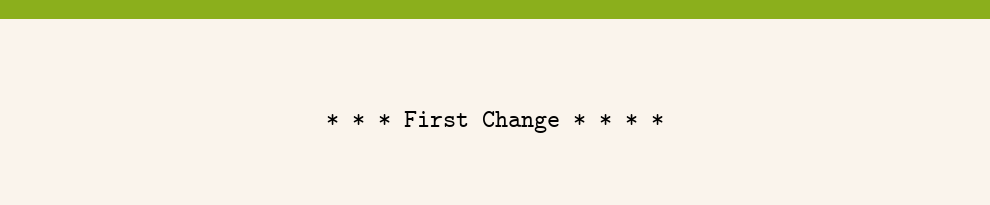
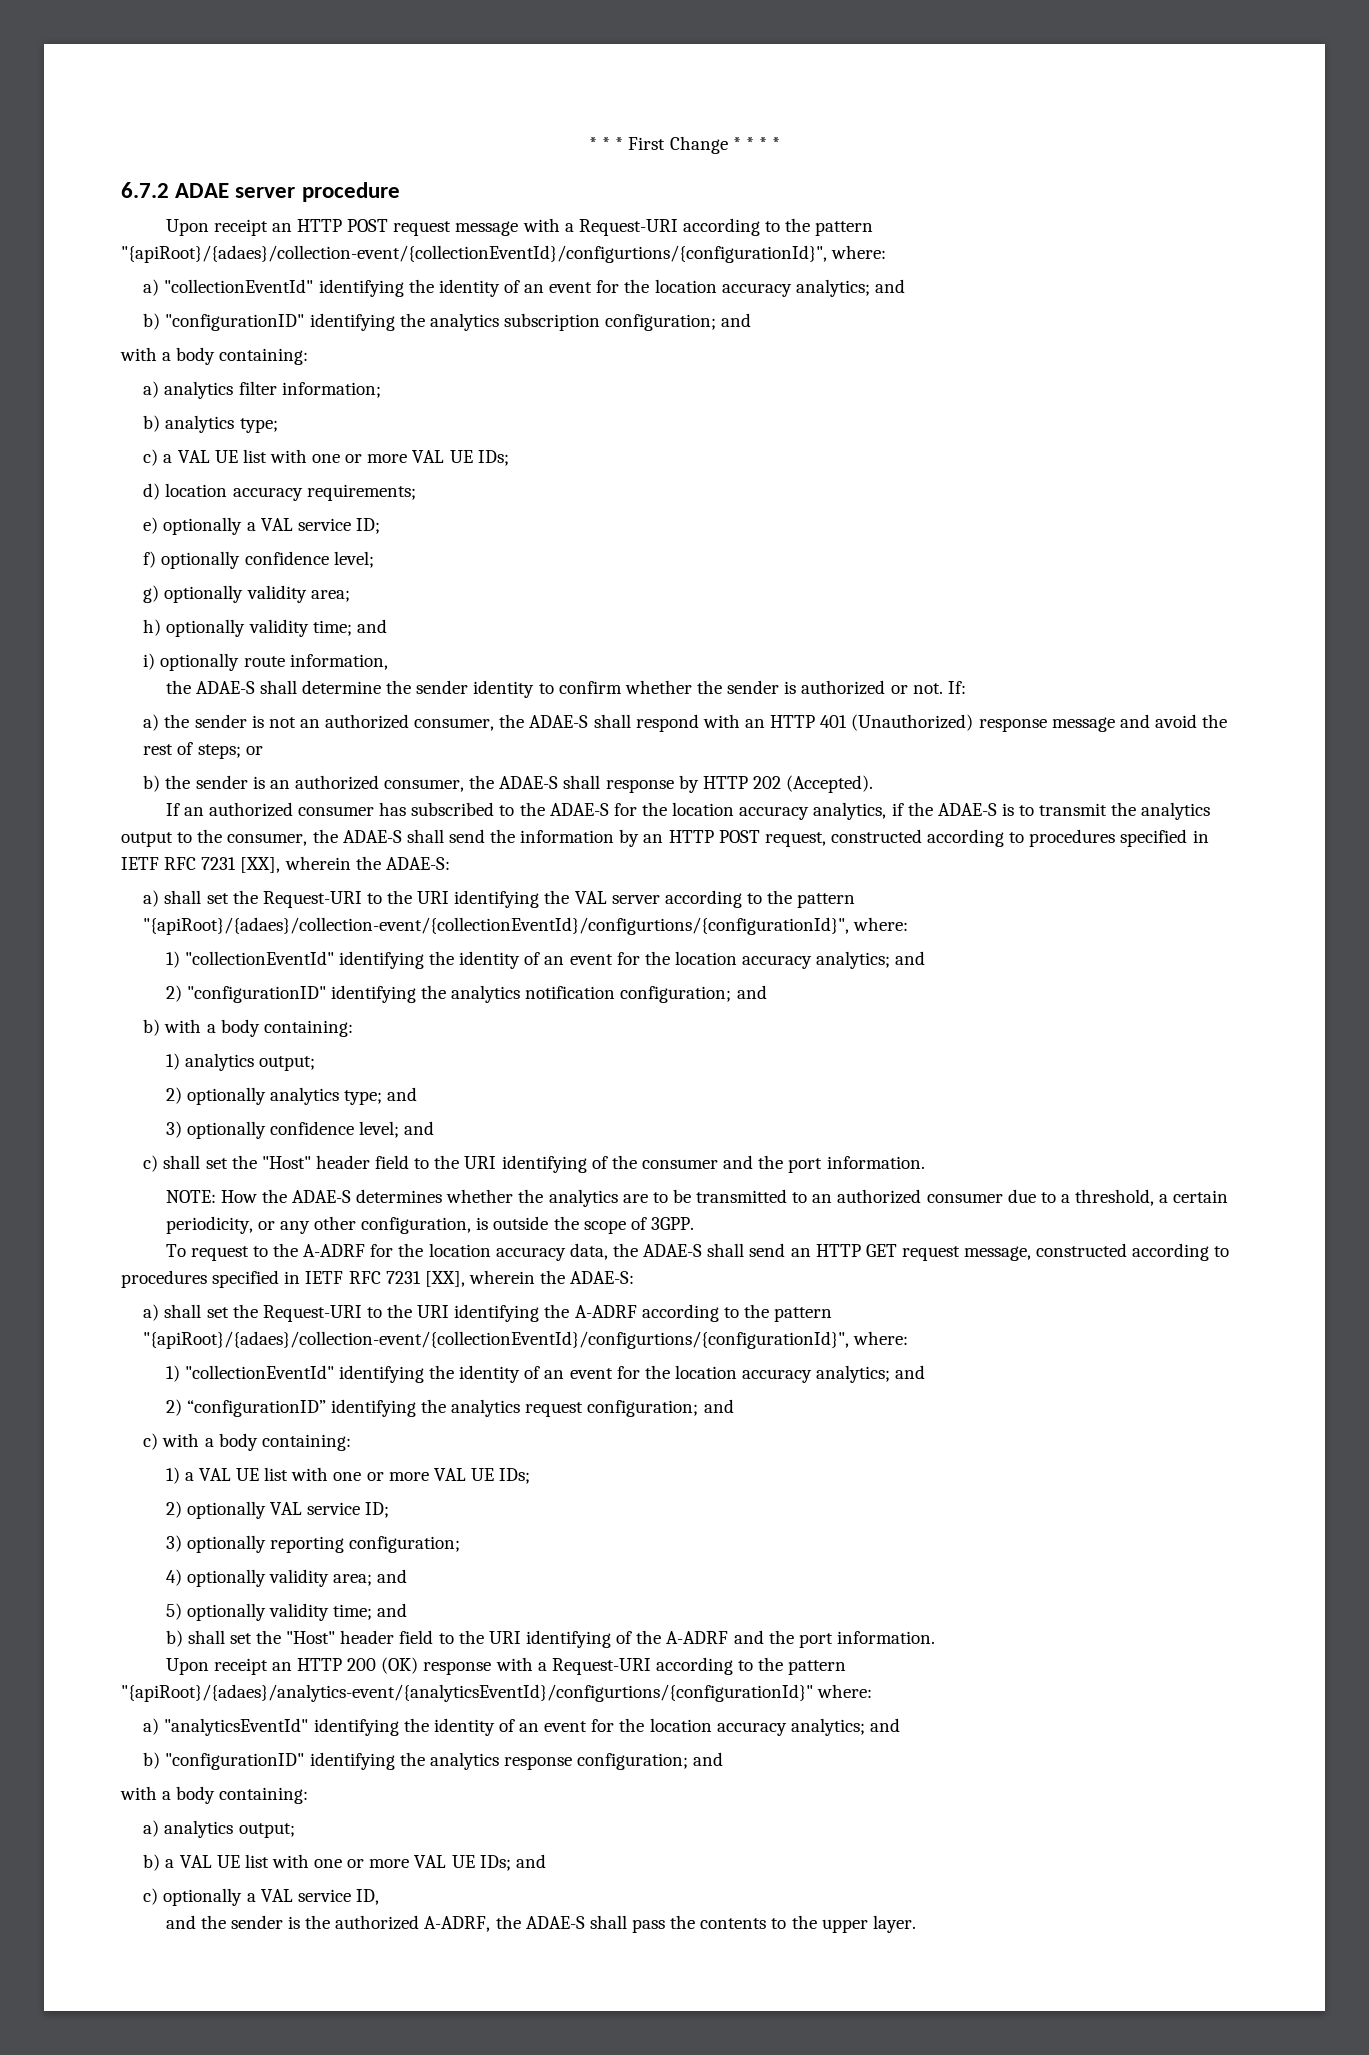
(664, 120) none -> [121,182,400,202] [165,218,874,236] [121,245,887,263] [143,279,906,297] [143,313,752,331] [120,347,309,365] [143,381,381,399] [143,415,278,433] [143,449,509,466] [143,483,416,501] [143,517,380,535] [143,551,374,569] [143,585,350,603] [143,619,387,637] [143,653,388,671] [165,680,966,698] [143,714,1228,732] [143,742,263,759] [143,775,874,793] [165,802,1211,820] [121,829,1209,847] [121,856,450,873] [143,890,856,908] [143,917,909,935] [165,951,926,969] [165,985,767,1003] [143,1019,353,1037] [165,1053,315,1071] [165,1087,418,1105] [165,1121,435,1139] [143,1155,925,1173] [165,1189,1229,1207] [165,1216,694,1234] [165,1243,1230,1261] [121,1270,635,1288] [143,1304,833,1322] [143,1331,909,1349] [165,1365,926,1383] [165,1399,734,1417] [143,1433,351,1451] [165,1467,531,1484] [165,1501,390,1519] [165,1535,461,1553] [165,1569,408,1587] [165,1603,408,1621] [165,1630,935,1648] [165,1657,847,1675] [121,1684,873,1702] [143,1718,901,1736] [143,1752,724,1770] [120,1786,309,1804] [143,1820,295,1838] [143,1854,546,1871] [143,1888,379,1906] [165,1915,916,1933] // 6.7.2 ADAE server procedure // Upon receipt an HTTP POST request message with a Request-URI according to the pattern "{apiRoot}/{adaes}/collection-event/{collectionEventId}/configurtions/{configurationId}", where: // a) "collectionEventId" identifying the identity of an event for the location accuracy analytics; and // b) "configurationID" identifying the analytics subscription configuration; and // with a body containing: // a) analytics filter information; // b) analytics type; // c) a VAL UE list with one or more VAL UE IDs; // d) location accuracy requirements; // e) optionally a VAL service ID; // f) optionally confidence level; // g) optionally validity area; // h) optionally validity time; and // i) optionally route information, // the ADAE-S shall determine the sender identity to confirm whether the sender is authorized or not. If: // a) the sender is not an authorized consumer, the ADAE-S shall respond with an HTTP 401 (Unauthorized) response message and avoid the rest of steps; or // b) the sender is an authorized consumer, the ADAE-S shall response by HTTP 202 (Accepted). // If an authorized consumer has subscribed to the ADAE-S for the location accuracy analytics, if the ADAE-S is to transmit the analytics output to the consumer, the ADAE-S shall send the information by an HTTP POST request, constructed according to procedures specified in IETF RFC 7231 [XX], wherein the ADAE-S: // a) shall set the Request-URI to the URI identifying the VAL server according to the pattern "{apiRoot}/{adaes}/collection-event/{collectionEventId}/configurtions/{configurationId}", where: // 1) "collectionEventId" identifying the identity of an event for the location accuracy analytics; and // 2) "configurationID" identifying the analytics notification configuration; and // b) with a body containing: // 1) analytics output; // 2) optionally analytics type; and // 3) optionally confidence level; and // c) shall set the "Host" header field to the URI identifying of the consumer and the port information. // NOTE: How the ADAE-S determines whether the analytics are to be transmitted to an authorized consumer due to a threshold, a certain periodicity, or any other configuration, is outside the scope of 3GPP. // To request to the A-ADRF for the location accuracy data, the ADAE-S shall send an HTTP GET request message, constructed according to procedures specified in IETF RFC 7231 [XX], wherein the ADAE-S: // a) shall set the Request-URI to the URI identifying the A-ADRF according to the pattern "{apiRoot}/{adaes}/collection-event/{collectionEventId}/configurtions/{configurationId}", where: // 1) "collectionEventId" identifying the identity of an event for the location accuracy analytics; and // 2) “configurationID” identifying the analytics request configuration; and // c) with a body containing: // 1) a VAL UE list with one or more VAL UE IDs; // 2) optionally VAL service ID; // 3) optionally reporting configuration; // 4) optionally validity area; and // 5) optionally validity time; and // b) shall set the "Host" header field to the URI identifying of the A-ADRF and the port information. // Upon receipt an HTTP 200 (OK) response with a Request-URI according to the pattern "{apiRoot}/{adaes}/analytics-event/{analyticsEventId}/configurtions/{configurationId}" where: // a) "analyticsEventId" identifying the identity of an event for the location accuracy analytics; and // b) "configurationID" identifying the analytics response configuration; and // with a body containing: // a) analytics output; // b) a VAL UE list with one or more VAL UE IDs; and // c) optionally a VAL service ID, // and the sender is the authorized A-ADRF, the ADAE-S shall pass the contents to the upper layer.

